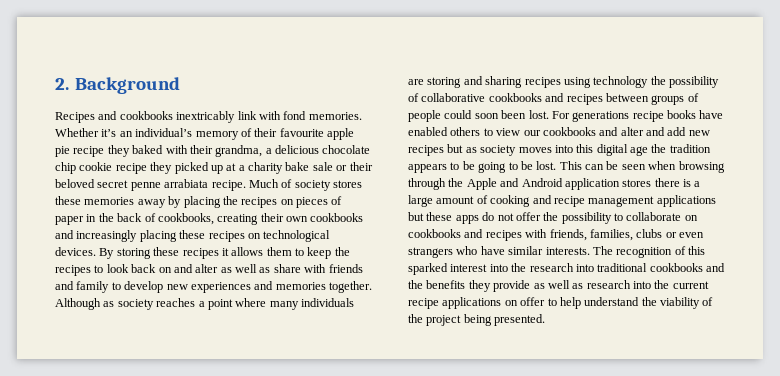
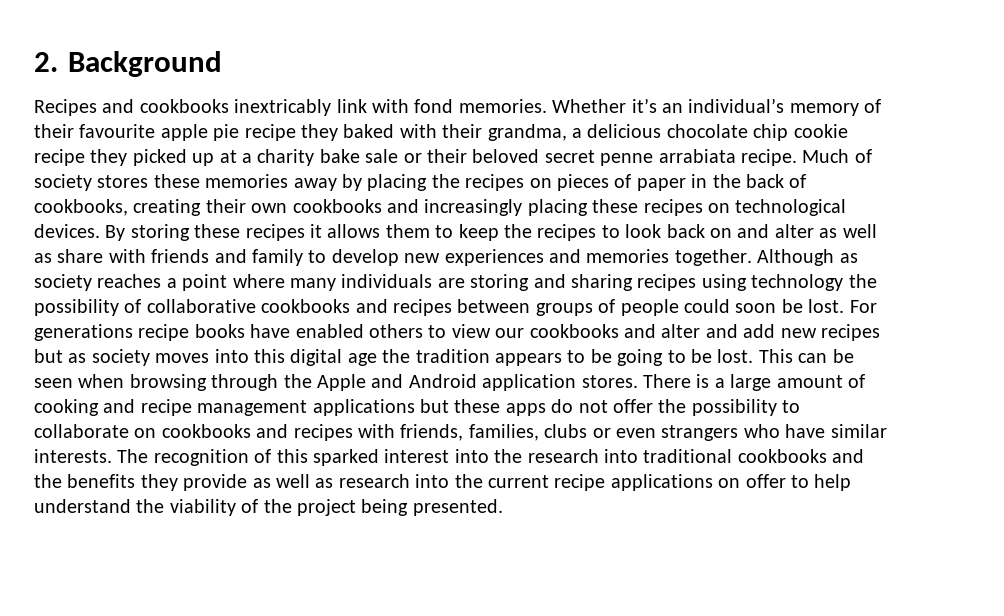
[501,110,527,119] been -> [781,299,803,313] be
[622,178,680,187] stores there -> [581,374,691,388] stores. There

